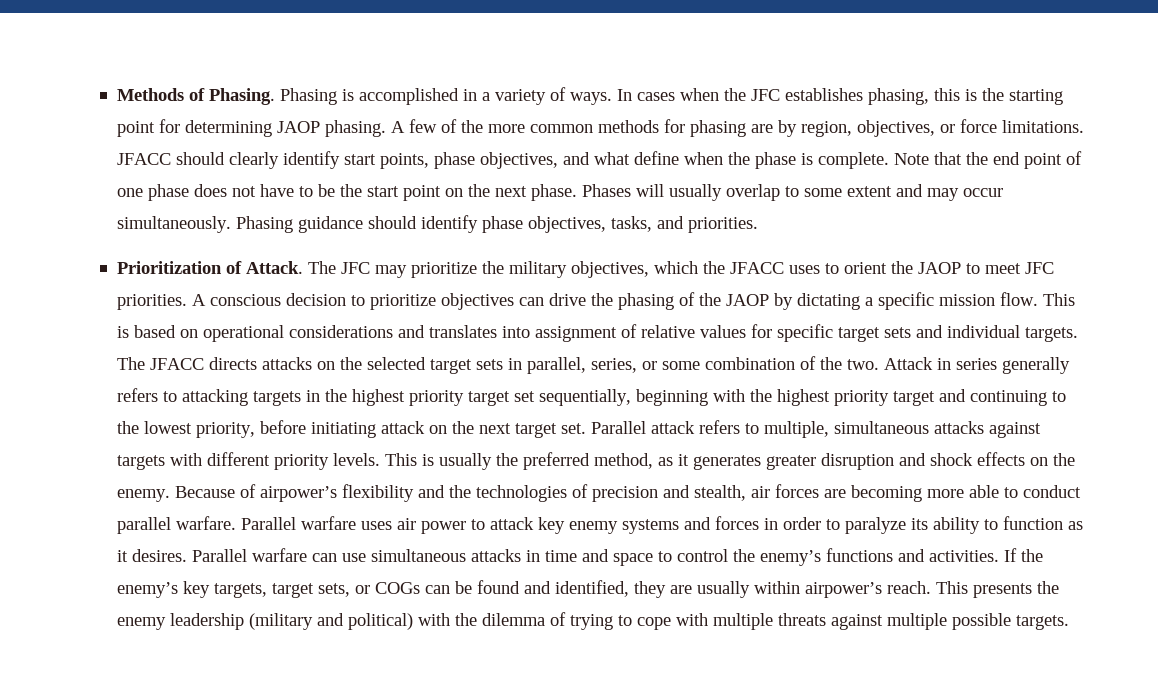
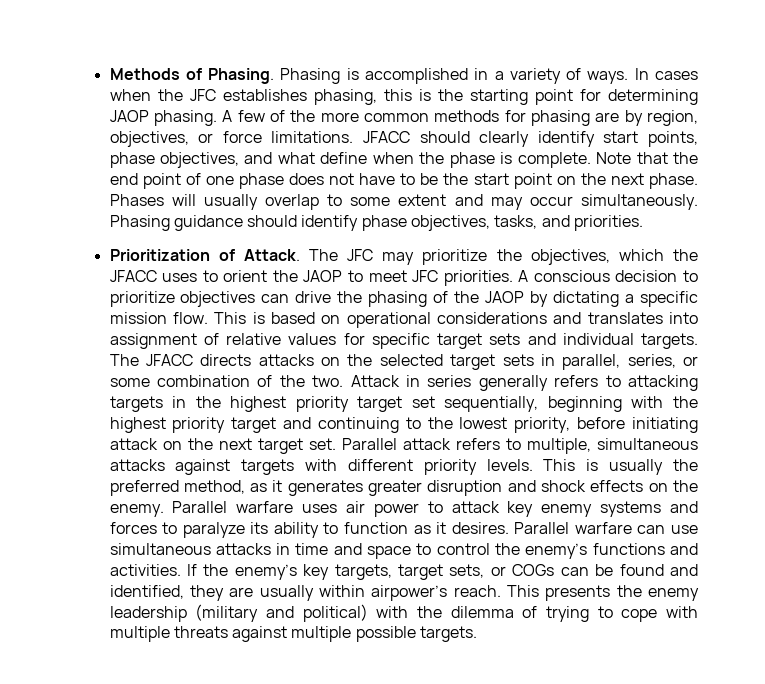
[508,261,567,278] military -> (522, 255) none
[174,484,1081,502] [116,516,236,534] Because of airpower’s flexibility and the technologies of precision and stealth, air forces are becoming more able to conduct parallel warfare. -> (164, 510) none
[763,517,821,530] in order -> (157, 528) none

